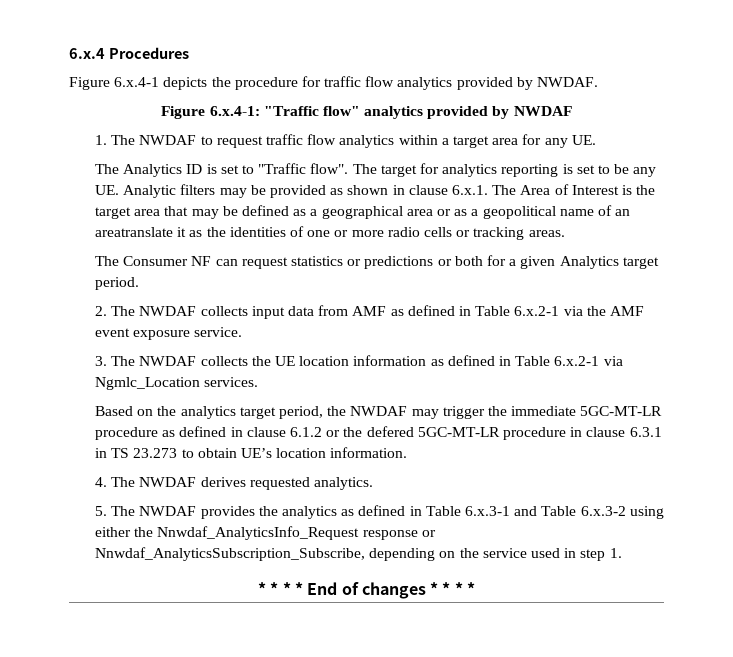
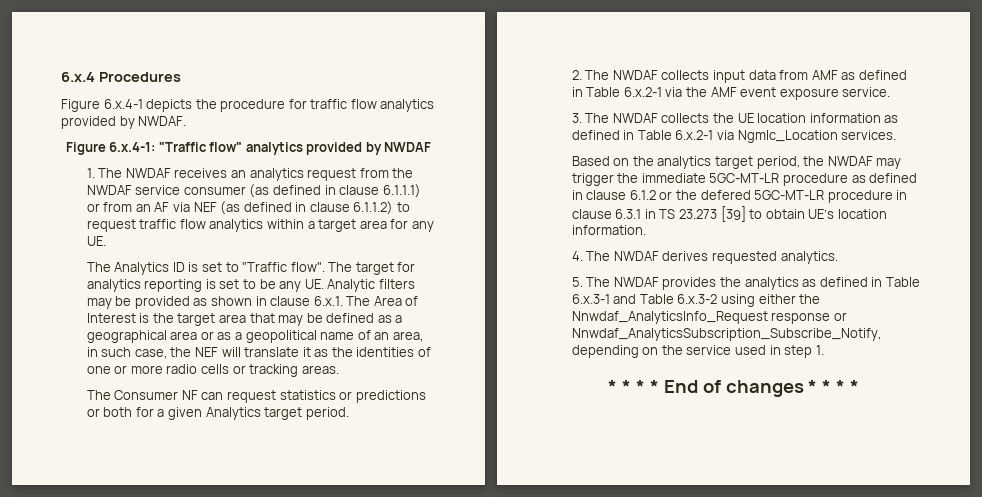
(197, 140) none -> [174,168,414,181] [86,184,421,198] [86,201,394,215] receives an analytics request from the NWDAF service consumer (as defined in clause 6.1.1.1) or from an AF via NEF (as defined in clause 6.1.1.2)
[95,227,174,237] areatranslate -> [392,331,423,342] [86,347,300,359] area, in such case, the NEF will translate
(178, 453) none -> [720,206,746,222] [39]
[95,547,366,561] Nnwdaf_AnalyticsSubscription_Subscribe, -> [571,328,881,341] Nnwdaf_AnalyticsSubscription_Subscribe_Notify,

